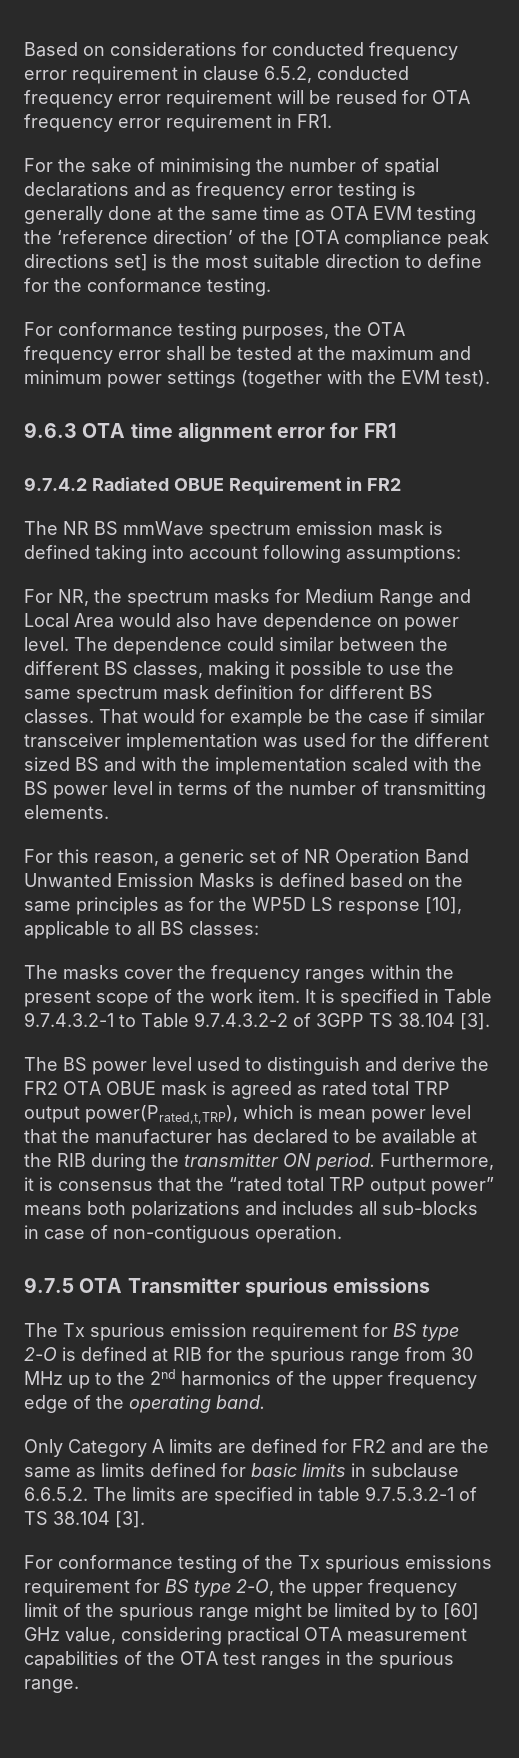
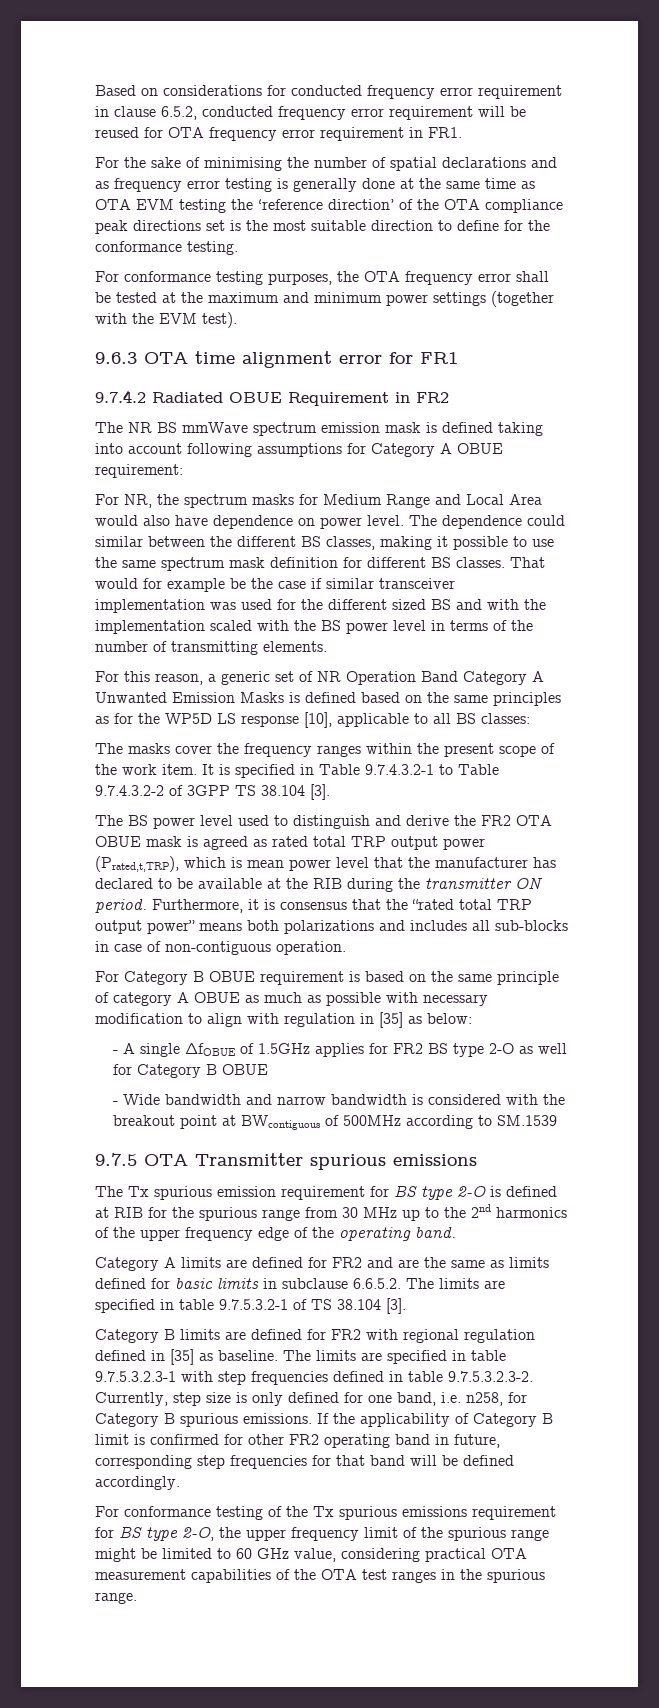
[294,230,339,247] [OTA -> [444,199,480,210] OTA
[114,254,148,271] set] -> [206,220,225,231] set
[346,545,461,563] assumptions: -> [257,443,503,457] [95,464,183,478] assumptions for Category A OBUE requirement:
(469, 856) none -> [463,671,544,685] Category A
[85,1105,238,1124] power(Prated,t,TRP), -> [443,838,485,850] [95,856,179,872] power (Prated,t,TRP),
(342, 1234) none -> [95,971,559,985] [95,992,488,1006] [95,1012,472,1028] [112,1043,567,1057] [112,1064,268,1078] [112,1094,565,1105] [112,1115,557,1130] // For Category B OBUE requirement is based on the same principle of category A OBUE as much as possible with necessary modification to align with regulation in [35] as below: // - A single ΔfOBUE of 1.5GHz applies for FR2 BS type 2-O as well for Category B OBUE // - Wide bandwidth and narrow bandwidth is considered with the breakout point at BWcontiguous of 500MHz according to SM.1539
[24,1439,63,1457] Only -> (456, 1232) none
(145, 1519) none -> [95,1329,535,1343] [95,1349,506,1365] [95,1371,533,1385] [95,1392,527,1406] [95,1413,553,1427] [95,1434,500,1448] [95,1455,514,1469] [95,1476,180,1490] // Category B limits are defined for FR2 with regional regulation defined in [35] as baseline. The limits are specified in table 9.7.5.3.2.3-1 with step frequencies defined in table 9.7.5.3.2.3-2. Currently, step size is only defined for one band, i.e. n258, for Category B spurious emissions. If the applicability of Category B limit is confirmed for other FR2 operating band in future, corresponding step frequencies for that band will be defined accordingly.
[395,1603,479,1621] by to [60] -> [217,1548,252,1559] to 60

